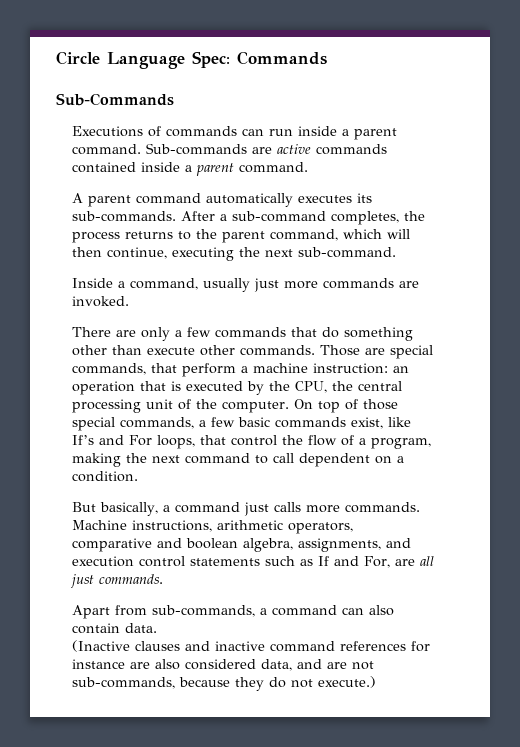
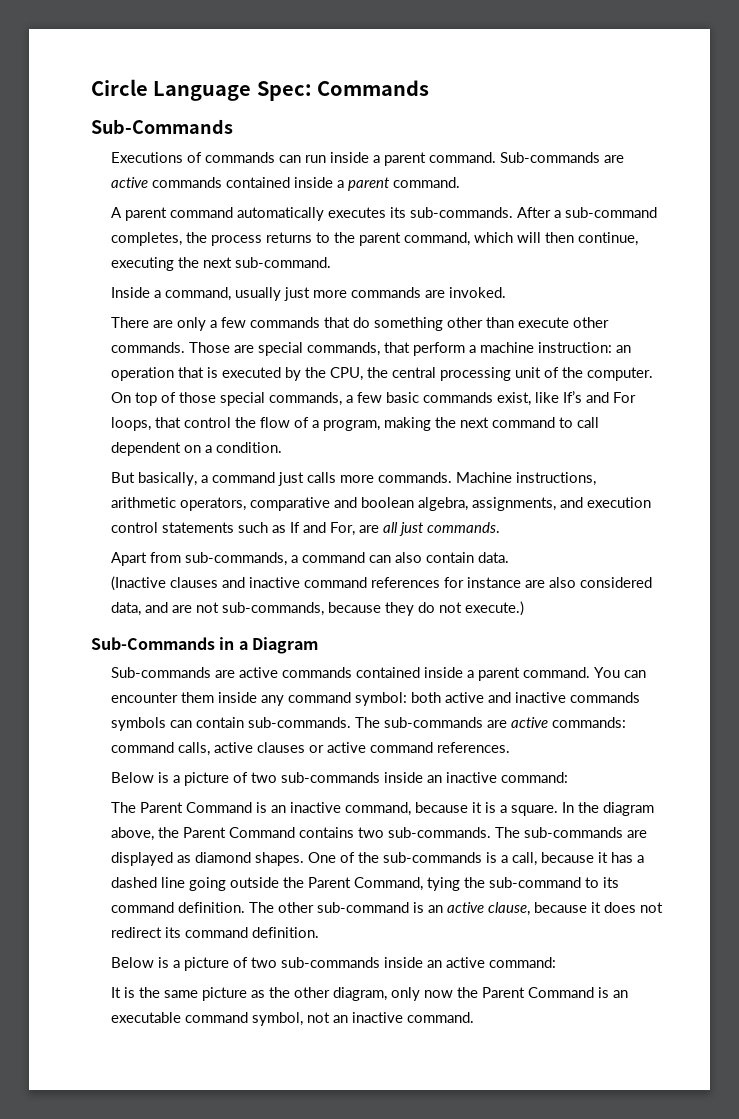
(377, 682) none -> [91,637,318,654] [110,667,646,681] [110,692,640,706] [110,717,626,731] [110,742,510,756] [110,772,568,786] [110,802,654,816] [110,827,647,841] [110,852,644,866] [110,877,619,891] [110,902,663,916] [110,927,319,938] [110,957,556,971] [110,987,628,1001] [110,1012,474,1026] // Sub-Commands in a Diagram // Sub-commands are active commands contained inside a parent command. You can encounter them inside any command symbol: both active and inactive commands symbols can contain sub-commands. The sub-commands are active commands: command calls, active clauses or active command references. // Below is a picture of two sub-commands inside an inactive command: // The Parent Command is an inactive command, because it is a square. In the diagram above, the Parent Command contains two sub-commands. The sub-commands are displayed as diamond shapes. One of the sub-commands is a call, because it has a dashed line going outside the Parent Command, tying the sub-command to its command definition. The other sub-command is an active clause, because it does not redirect its command definition. // Below is a picture of two sub-commands inside an active command: // It is the same picture as the other diagram, only now the Parent Command is an executable command symbol, not an inactive command.

